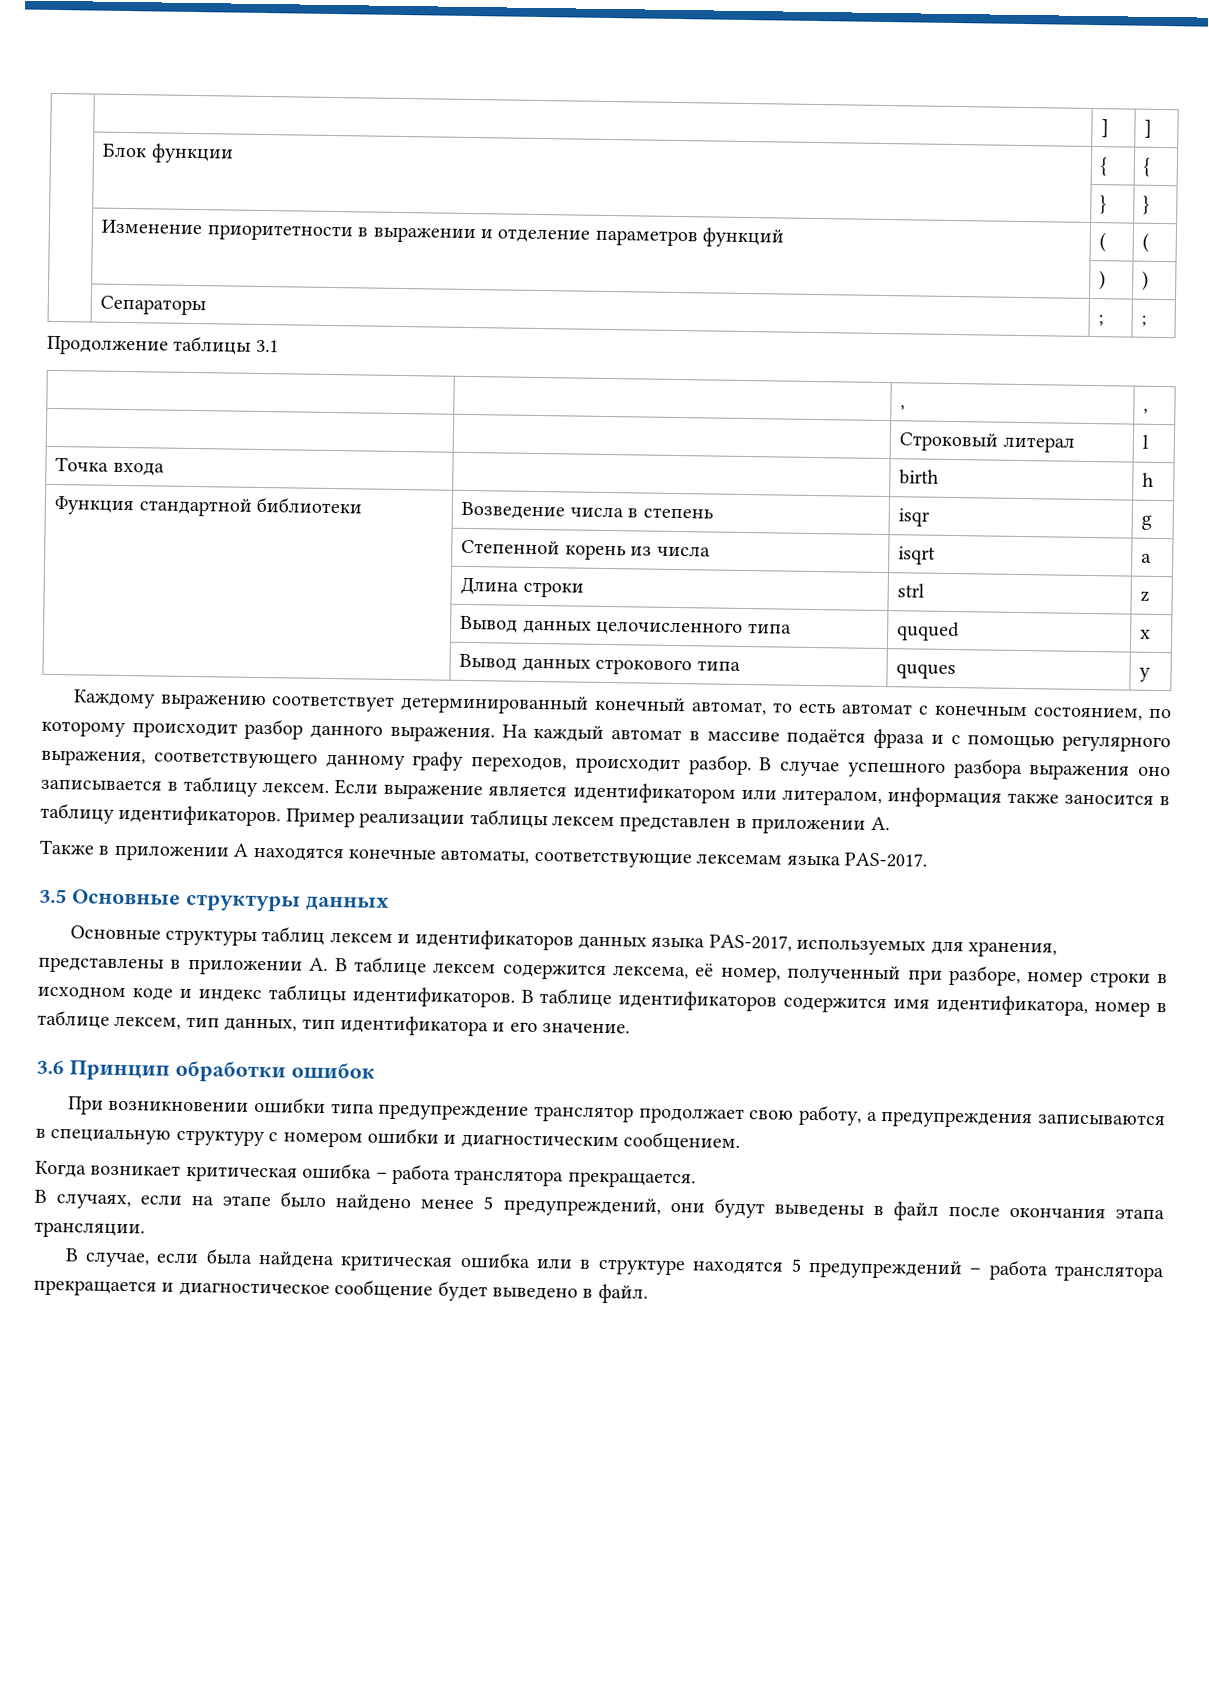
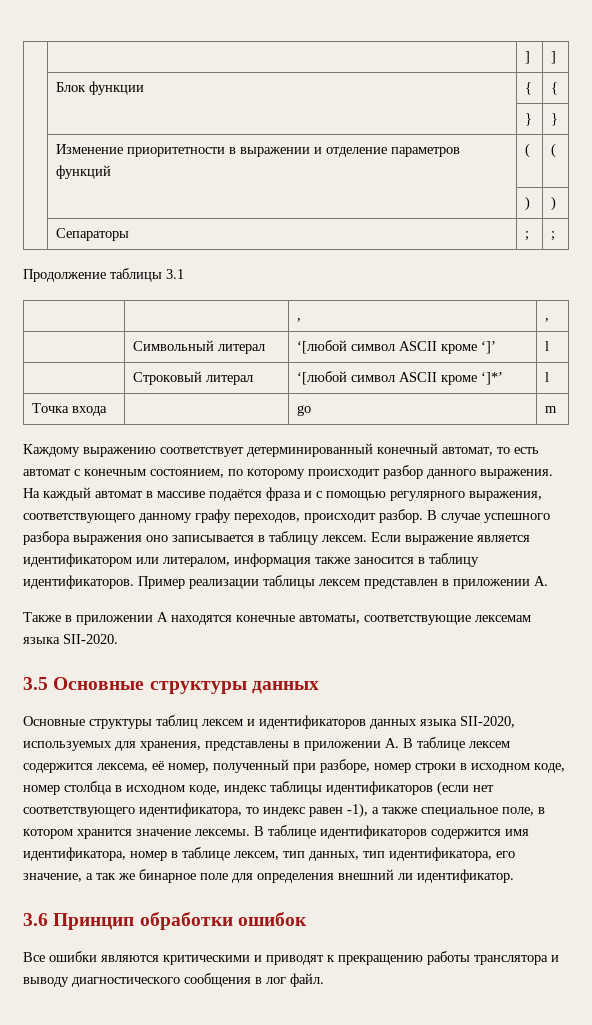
[899,432,1075,453] [1142,434,1151,449] [55,457,165,476] [899,469,940,485] [1142,472,1155,487] [54,496,364,517] [461,501,713,520] [898,508,931,527] [1141,514,1153,530] [461,539,711,561] [898,546,937,565] [1141,553,1153,563] [460,576,584,598] [897,583,926,598] [1140,590,1151,602] [460,615,792,636] [897,621,961,642] [1140,629,1152,639] [459,653,741,676] [896,663,957,680] [1139,667,1152,682] | Строковый литерал | l // Точка входа | | birth | h // Функция стандартной библиотеки | Возведение числа в степень | isqr | g // | Степенной корень из числа | isqrt | a // | Длина строки | strl | z // | Вывод данных целочисленного типа | ququed | x // | Вывод данных строкового типа | quques | y -> [132,340,265,354] [296,340,496,354] [544,341,549,351] [132,371,253,385] [296,371,503,385] [544,372,549,382] [31,403,107,416] [296,405,311,416] [544,406,557,413] Символьный литерал | ‘[любой символ ASCII кроме ‘]’ | l // | Строковый литерал | ‘[любой символ ASCII кроме ‘]*’ | l // Точка входа | | go | m
[843,852,927,868] PAS-2017. -> [63,634,118,644] SII-2020.
[708,934,792,952] PAS-2017, -> [460,716,515,728] SII-2020,
[131,984,515,1008] коде и индекс таблицы идентификаторов. -> [534,763,565,773] [23,781,494,796] [23,803,545,818] [23,829,250,839] коде, номер столбца в исходном коде, индекс таблицы идентификаторов (если нет соответствующего идентификатора, то индекс равен -1), а также специальное поле, в котором хранится значение лексемы.
[340,1015,631,1037] [36,1060,375,1083] [67,1096,1166,1129] [35,1127,741,1152] [35,1160,696,1189] [34,1189,1165,1221] [34,1221,145,1239] [64,1248,1164,1283] [33,1279,594,1302] идентификатора и его значение. // 3.6 Принцип обработки ошибок // При возникновении ошибки типа предупреждение транслятор продолжает свою работу, а предупреждения записываются в специальную структуру с номером ошибки и диагностическим сообщением. // Когда возникает критическая ошибка – работа транслятора прекращается. // В случаях, если на этапе было найдено менее 5 предупреждений, они будут выведены в файл после окончания этапа трансляции. // В случае, если была найдена критическая ошибка или в структуре находятся 5 предупреждений – работа транслятора прекращается и диагностическое сообщение будет выведено в -> [389,847,515,861] [23,869,514,883] [23,912,307,930] [23,951,559,965] [23,973,286,987] идентификатора, его значение, а так же бинарное поле для определения внешний ли идентификатор. // 3.6 Принцип обработки ошибок // Все ошибки являются критическими и приводят к прекращению работы транслятора и выводу диагностического сообщения в лог

